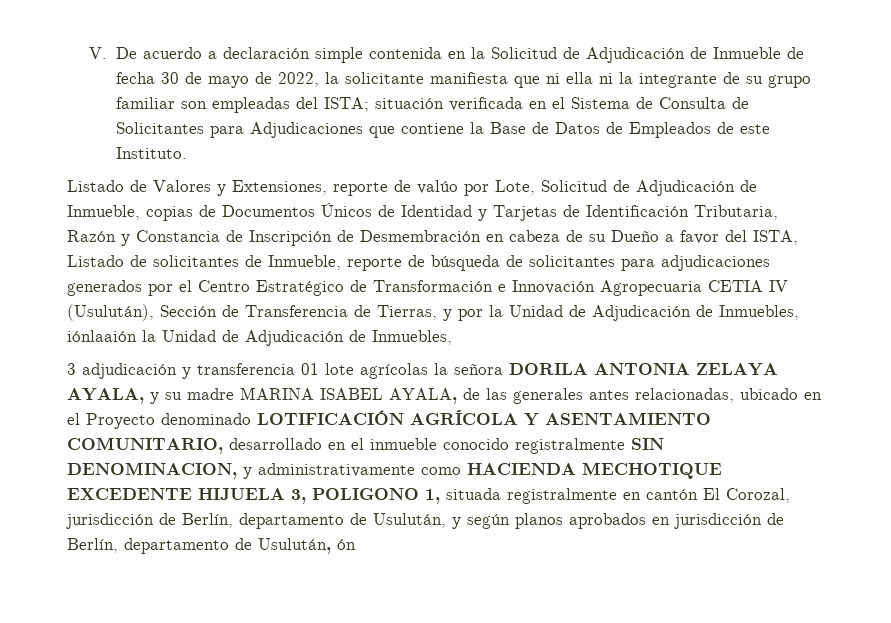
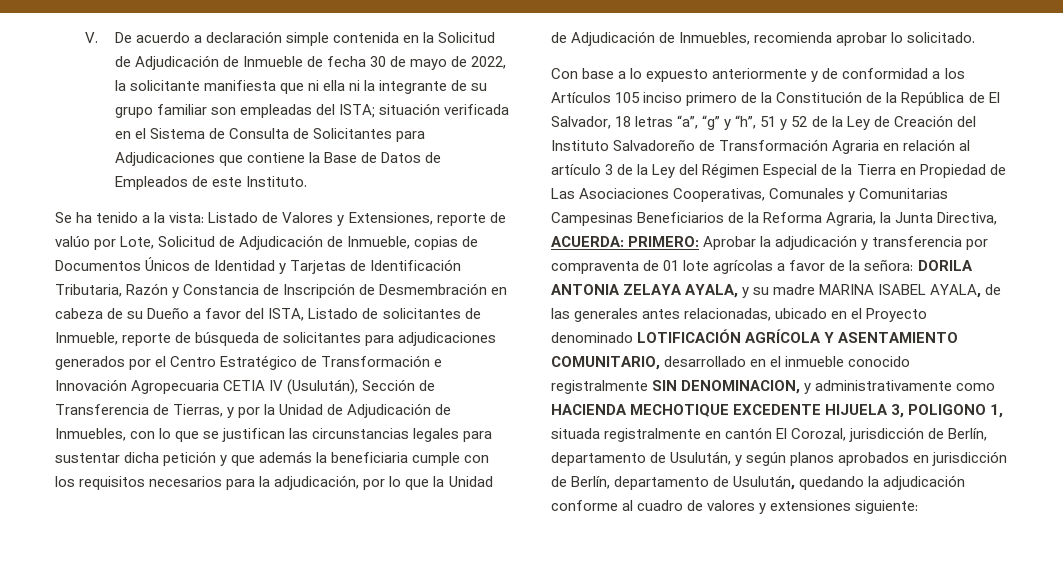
(187, 153) none -> [55,212,205,223] Se ha tenido a la vista:
[67,330,452,346] [67,363,503,379] iónlaaión la Unidad de Adjudicación de Inmuebles, // 3 adjudicación y transferencia 01 lote agrícolas la señora -> [130,428,493,442] [55,451,490,466] [55,475,493,490] [551,31,976,46] [551,68,965,82] [551,91,1000,106] [551,115,976,130] [551,139,971,154] [551,163,1006,178] [551,188,949,202] [551,212,998,226] [551,235,989,250] [551,259,914,274] con lo que se justifican las circunstancias legales para sustentar dicha petición y que además la beneficiaria cumple con los requisitos necesarios para la adjudicación, por lo que la Unidad de Adjudicación de Inmuebles, recomienda aprobar lo solicitado. // Con base a lo expuesto anteriormente y de conformidad a los Artículos 105 inciso primero de la Constitución de la República de El Salvador, 18 letras “a”, “g” y “h”, 51 y 52 de la Ley de Creación del Instituto Salvadoreño de Transformación Agraria en relación al artículo 3 de la Ley del Régimen Especial de la Tierra en Propiedad de Las Asociaciones Cooperativas, Comunales y Comunitarias Campesinas Beneficiarios de la Reforma Agraria, la Junta Directiva, ACUERDA: PRIMERO: Aprobar la adjudicación y transferencia por compraventa de 01 lote agrícolas a favor de la señora:
[337,539,356,550] ón -> [799,475,966,490] [551,500,919,514] quedando la adjudicación conforme al cuadro de valores y extensiones siguiente:

